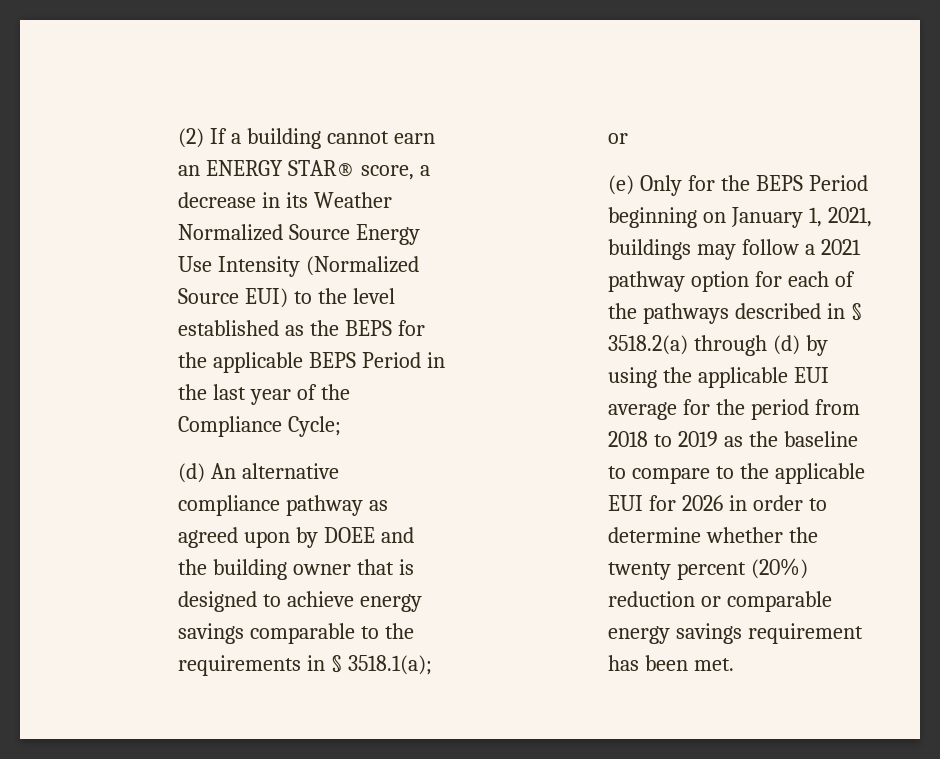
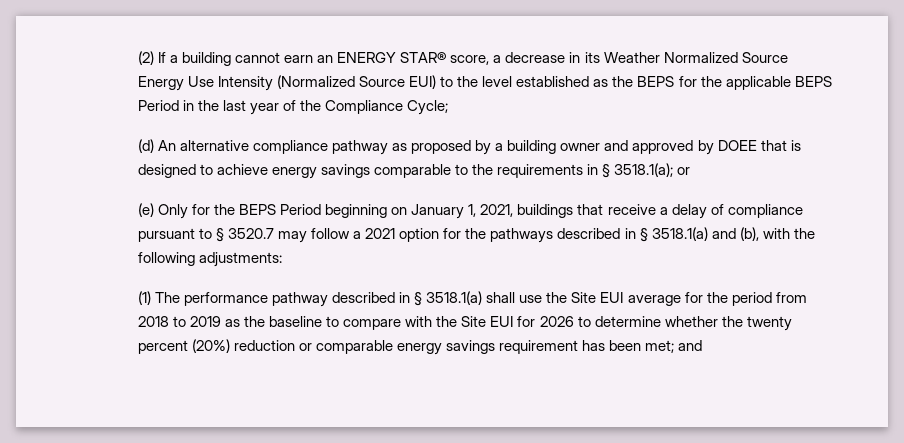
[178,527,414,548] [178,559,352,580] agreed upon by DOEE and the building owner -> [411,140,757,155] proposed by a building owner and approved by DOEE
(692, 249) none -> [577,204,803,219] [137,228,275,242] that receive a delay of compliance pursuant to § 3520.7
[608,271,686,292] pathway -> (396, 233) none
[788,271,855,287] each of -> (462, 233) none
[608,335,829,356] [608,367,789,388] 3518.2(a) through (d) by using the applicable -> [651,227,815,241] [137,252,282,267] [137,291,597,307] 3518.1(a) and (b), with the following adjustments: // (1) The performance pathway described in § 3518.1(a) shall use the Site
[716,463,865,484] to the applicable -> [405,316,487,327] with the Site
[729,495,803,511] in order -> (574, 321) none
[694,658,735,671] met. -> [645,340,703,353] met; and

